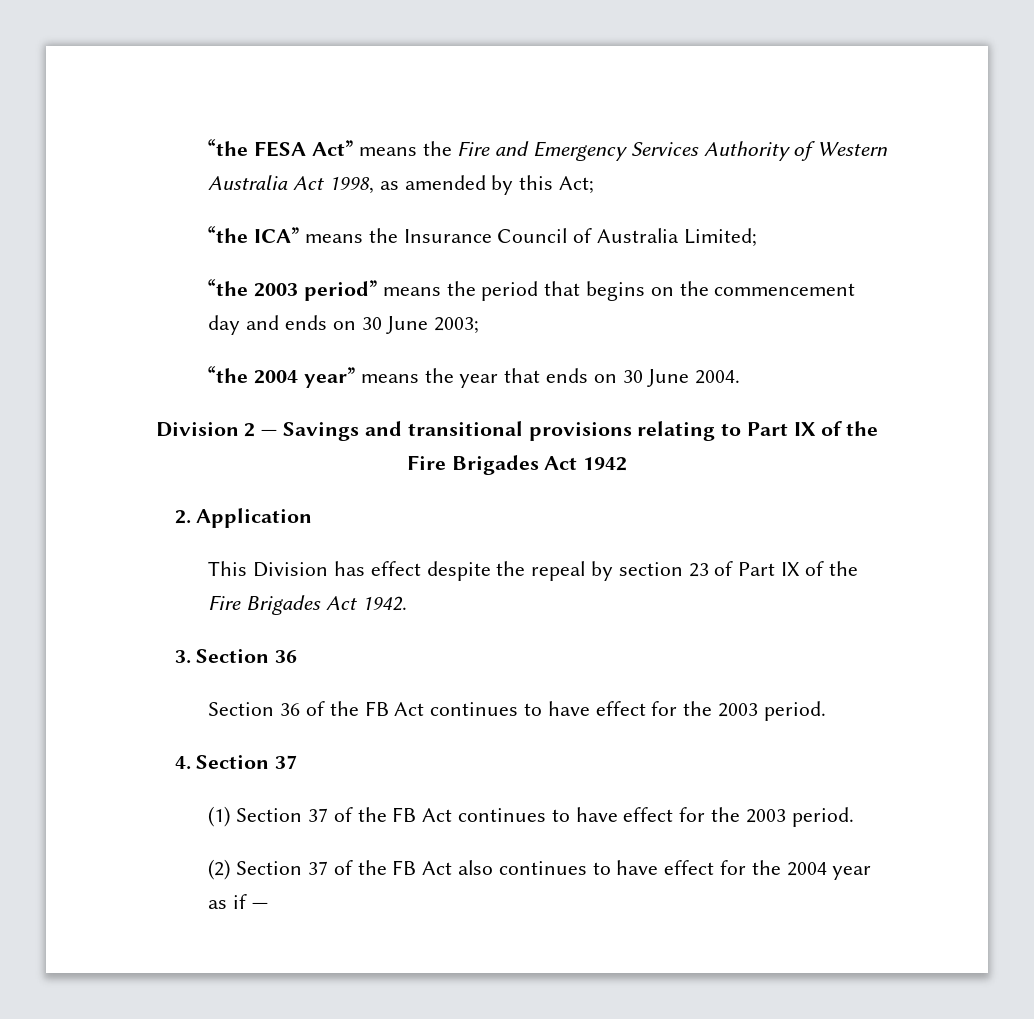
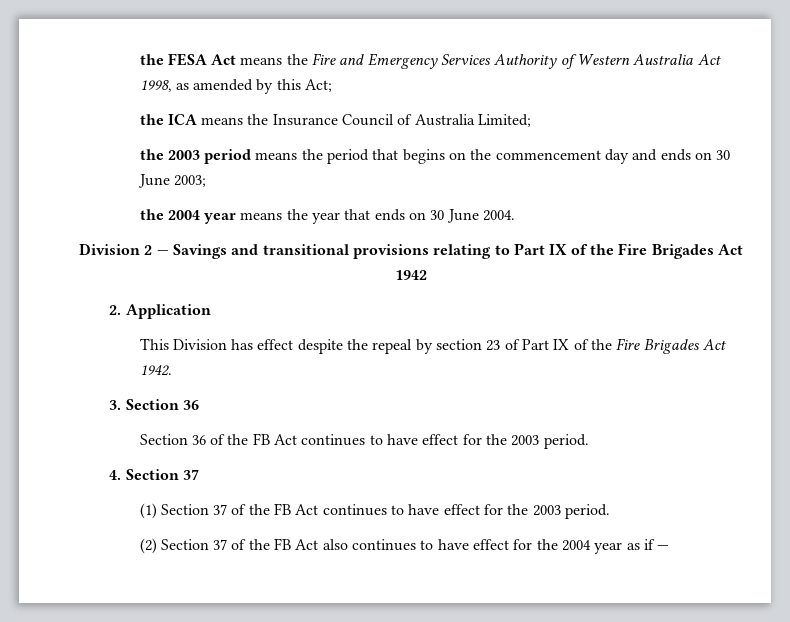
[208,139,353,157] “the FESA Act” -> [139,53,237,66] the FESA Act
[208,226,300,243] “the ICA” -> [139,114,197,125] the ICA
[208,279,377,301] “the 2003 period” -> [139,149,252,164] the 2003 period
[208,366,355,388] “the 2004 year” -> [139,209,237,224] the 2004 year

